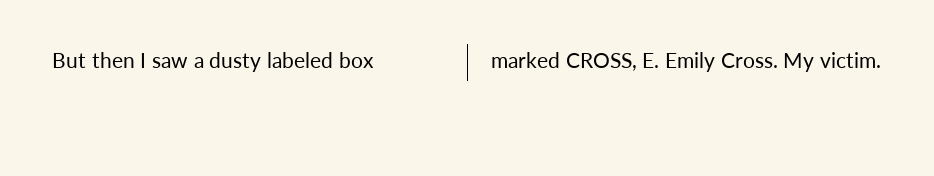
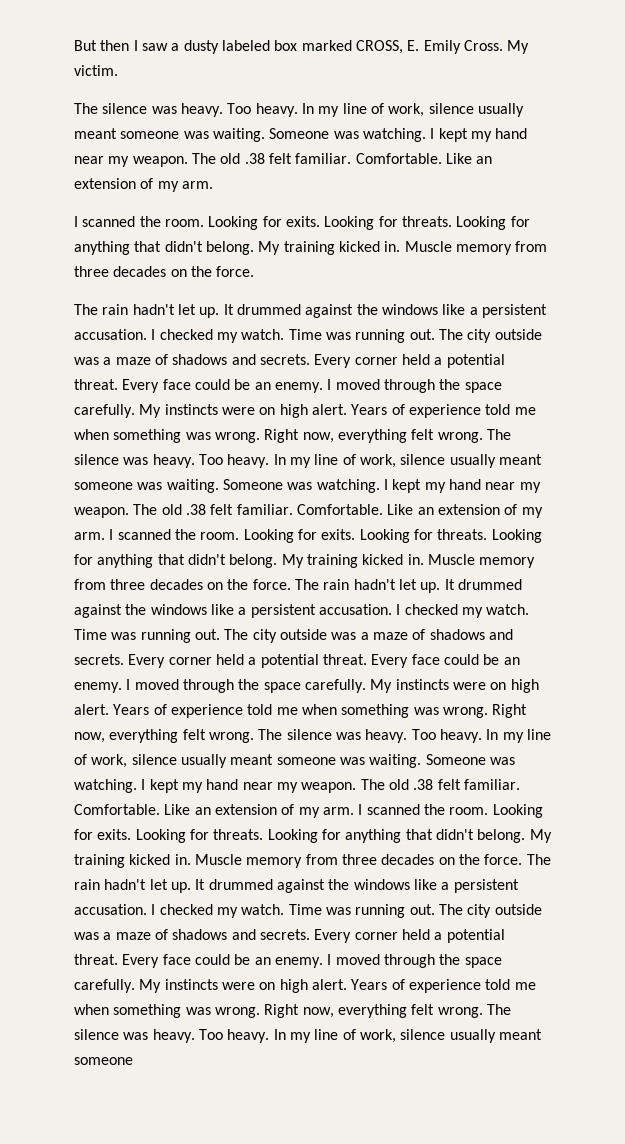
(882, 60) none -> [74,103,524,117] [74,128,528,142] [74,153,493,167] [74,178,213,192] [74,216,530,230] [74,241,548,255] [74,266,255,277] [74,304,547,318] [74,329,542,343] [74,354,505,368] [74,379,502,393] [74,404,536,418] [74,429,511,443] [74,454,542,468] [74,479,541,493] [74,504,543,518] [74,529,542,543] [74,554,536,568] [74,579,522,593] [74,604,530,618] [74,629,513,643] [74,654,520,668] [74,679,539,693] [74,704,528,718] [74,729,551,743] [74,754,515,768] [74,779,520,793] [74,804,543,818] [74,829,552,843] [74,854,551,868] [74,879,519,893] [74,904,542,918] [74,929,505,943] [74,954,502,968] [74,979,536,993] [74,1004,511,1018] [74,1029,542,1043] [74,1057,133,1065] // The silence was heavy. Too heavy. In my line of work, silence usually meant someone was waiting. Someone was watching. I kept my hand near my weapon. The old .38 felt familiar. Comfortable. Like an extension of my arm. // I scanned the room. Looking for exits. Looking for threats. Looking for anything that didn't belong. My training kicked in. Muscle memory from three decades on the force. // The rain hadn't let up. It drummed against the windows like a persistent accusation. I checked my watch. Time was running out. The city outside was a maze of shadows and secrets. Every corner held a potential threat. Every face could be an enemy. I moved through the space carefully. My instincts were on high alert. Years of experience told me when something was wrong. Right now, everything felt wrong. The silence was heavy. Too heavy. In my line of work, silence usually meant someone was waiting. Someone was watching. I kept my hand near my weapon. The old .38 felt familiar. Comfortable. Like an extension of my arm. I scanned the room. Looking for exits. Looking for threats. Looking for anything that didn't belong. My training kicked in. Muscle memory from three decades on the force. The rain hadn't let up. It drummed against the windows like a persistent accusation. I checked my watch. Time was running out. The city outside was a maze of shadows and secrets. Every corner held a potential threat. Every face could be an enemy. I moved through the space carefully. My instincts were on high alert. Years of experience told me when something was wrong. Right now, everything felt wrong. The silence was heavy. Too heavy. In my line of work, silence usually meant someone was waiting. Someone was watching. I kept my hand near my weapon. The old .38 felt familiar. Comfortable. Like an extension of my arm. I scanned the room. Looking for exits. Looking for threats. Looking for anything that didn't belong. My training kicked in. Muscle memory from three decades on the force. The rain hadn't let up. It drummed against the windows like a persistent accusation. I checked my watch. Time was running out. The city outside was a maze of shadows and secrets. Every corner held a potential threat. Every face could be an enemy. I moved through the space carefully. My instincts were on high alert. Years of experience told me when something was wrong. Right now, everything felt wrong. The silence was heavy. Too heavy. In my line of work, silence usually meant someone

